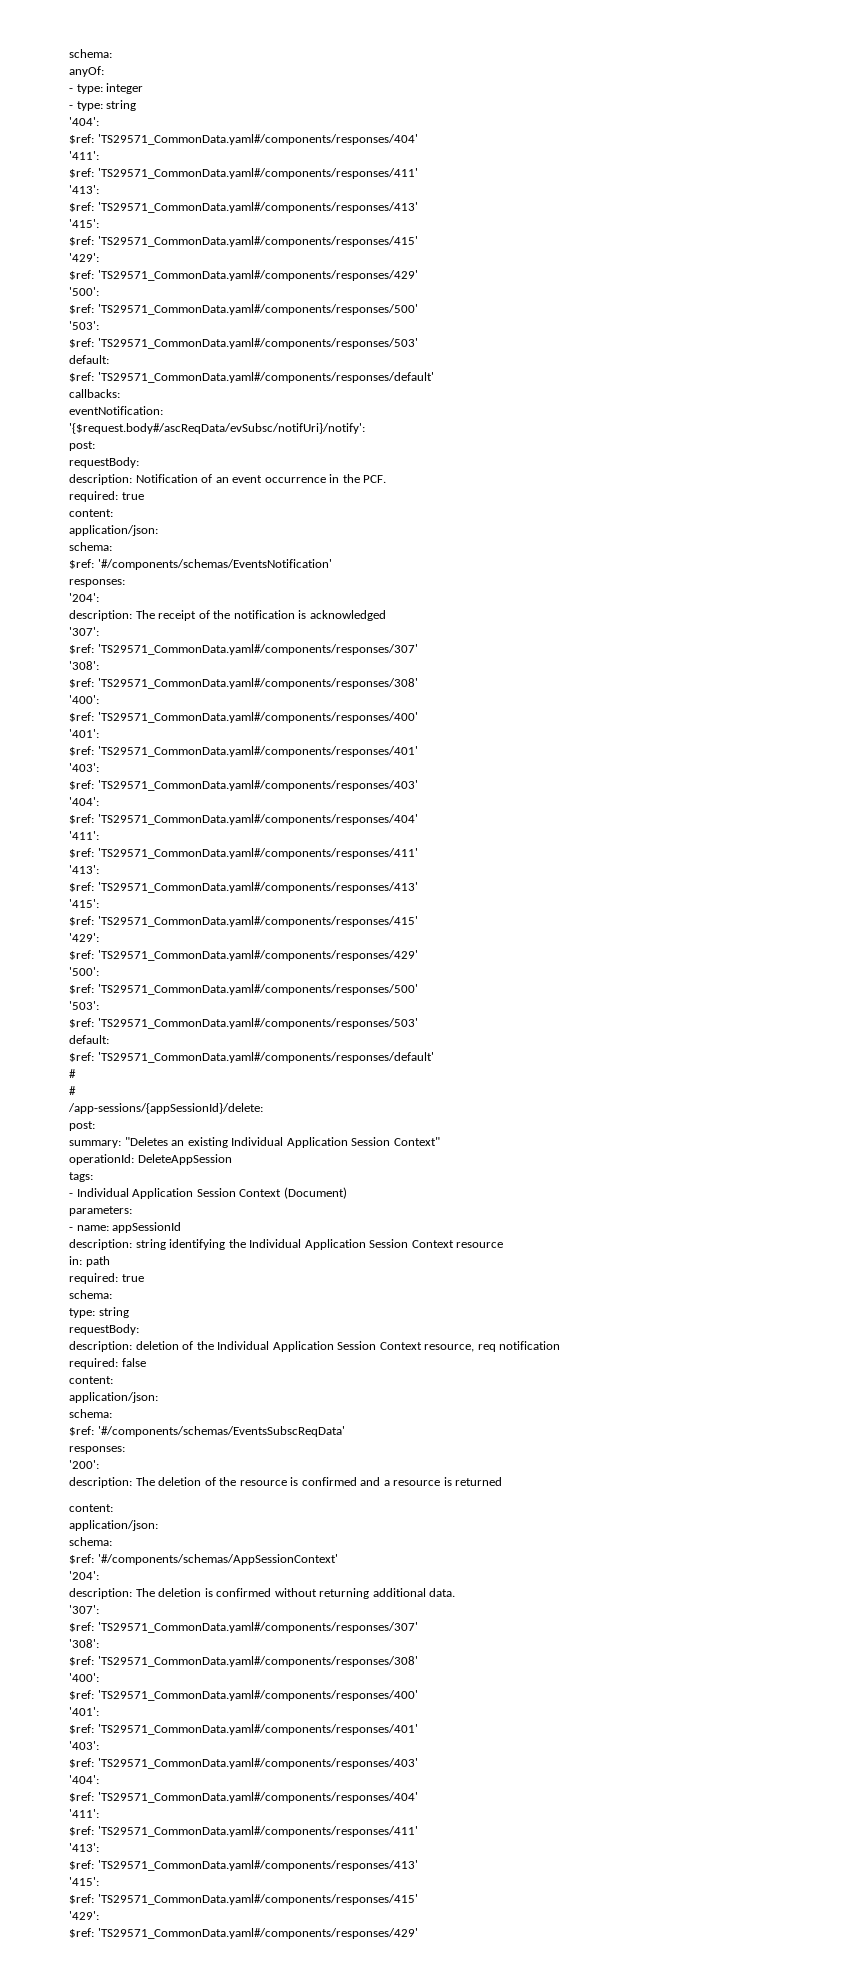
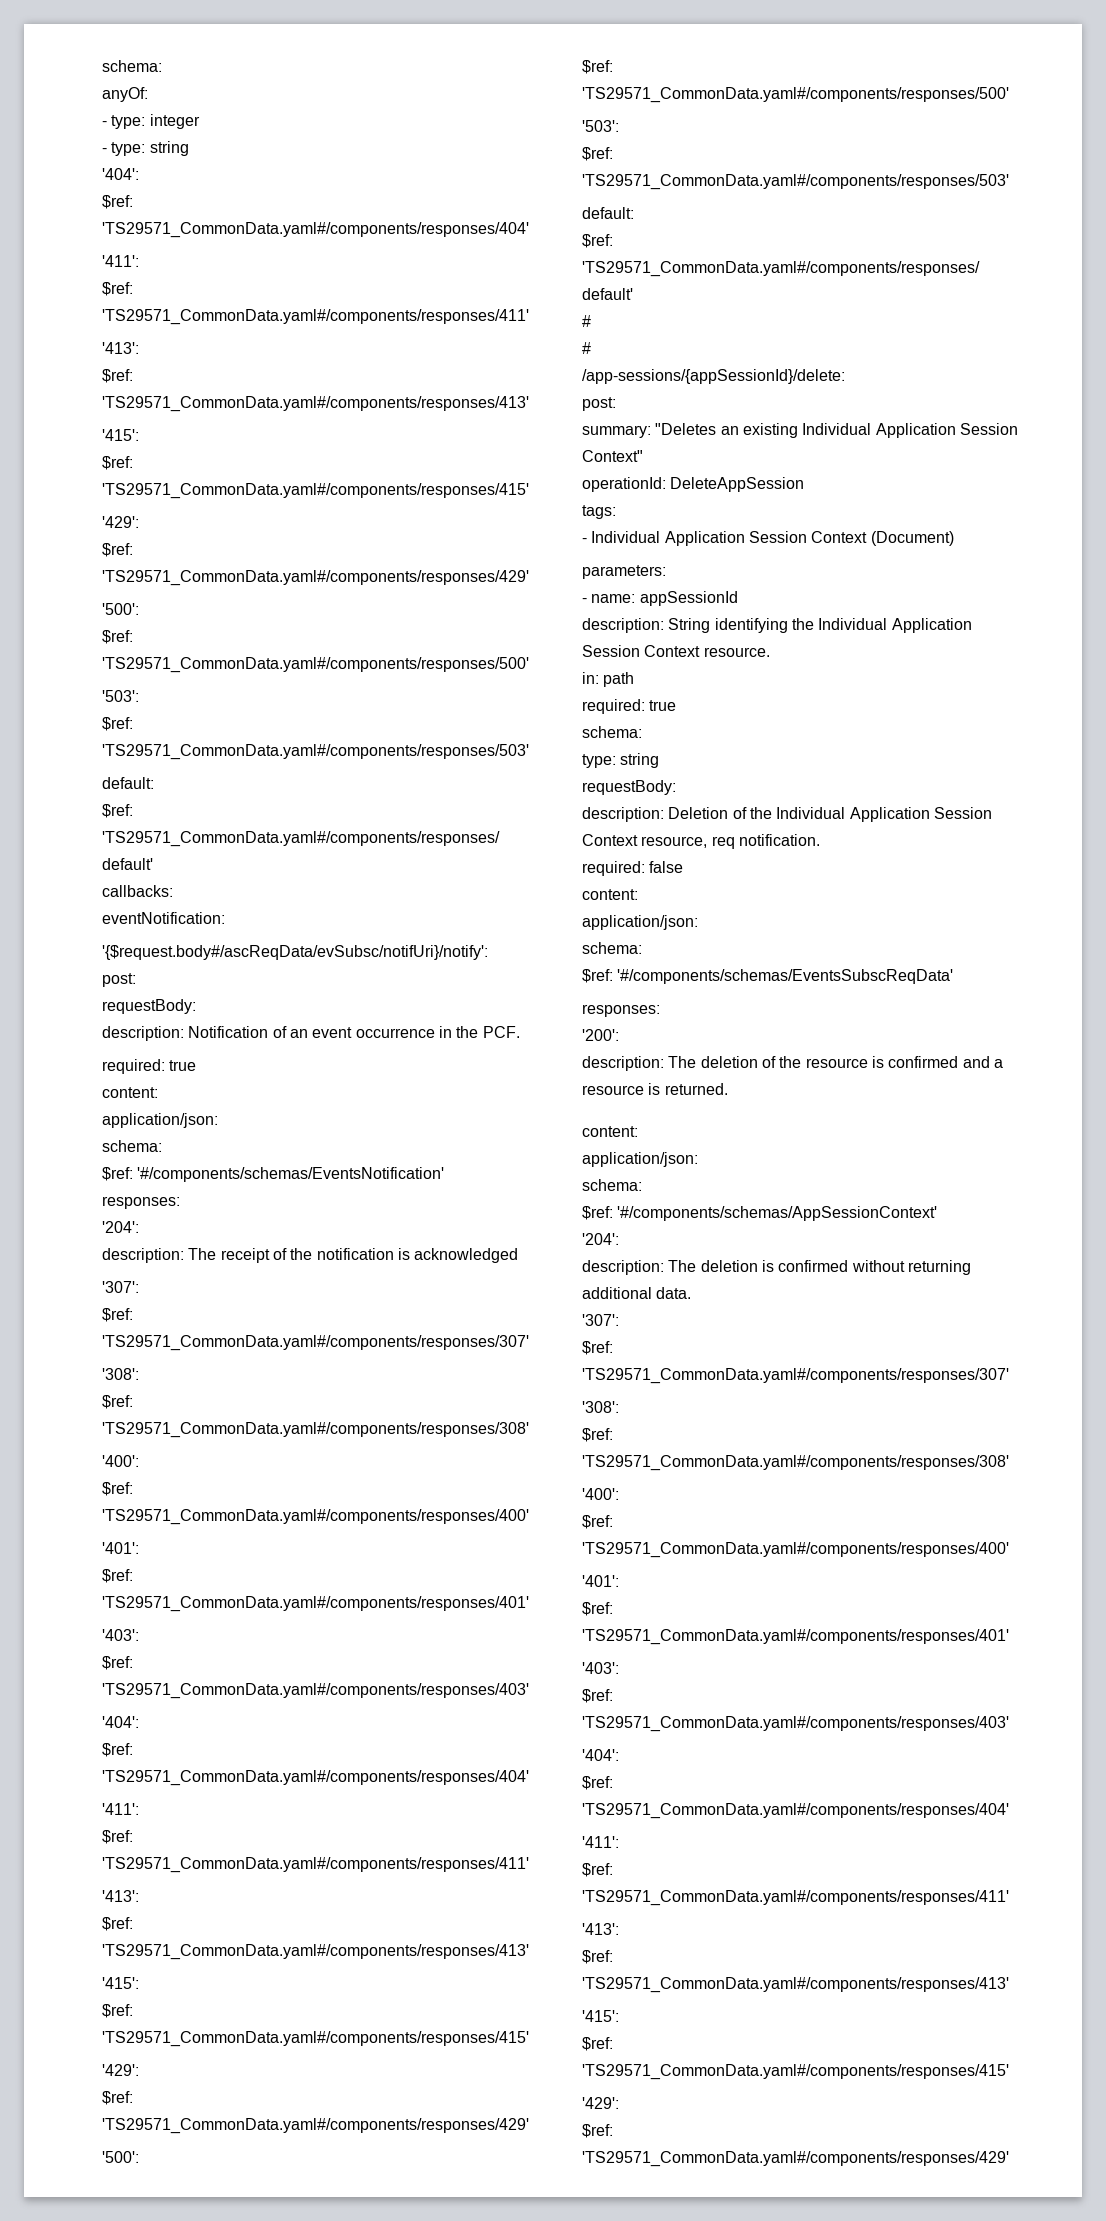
[135,1239,166,1250] string -> [668,618,711,633] String
[456,1242,504,1248] resource -> [703,647,770,657] resource.
[135,1341,179,1350] deletion -> [668,807,729,819] Deletion
[499,1341,561,1350] notification -> [738,834,820,846] notification.
[455,1477,503,1486] returned -> [664,1083,728,1095] returned.

